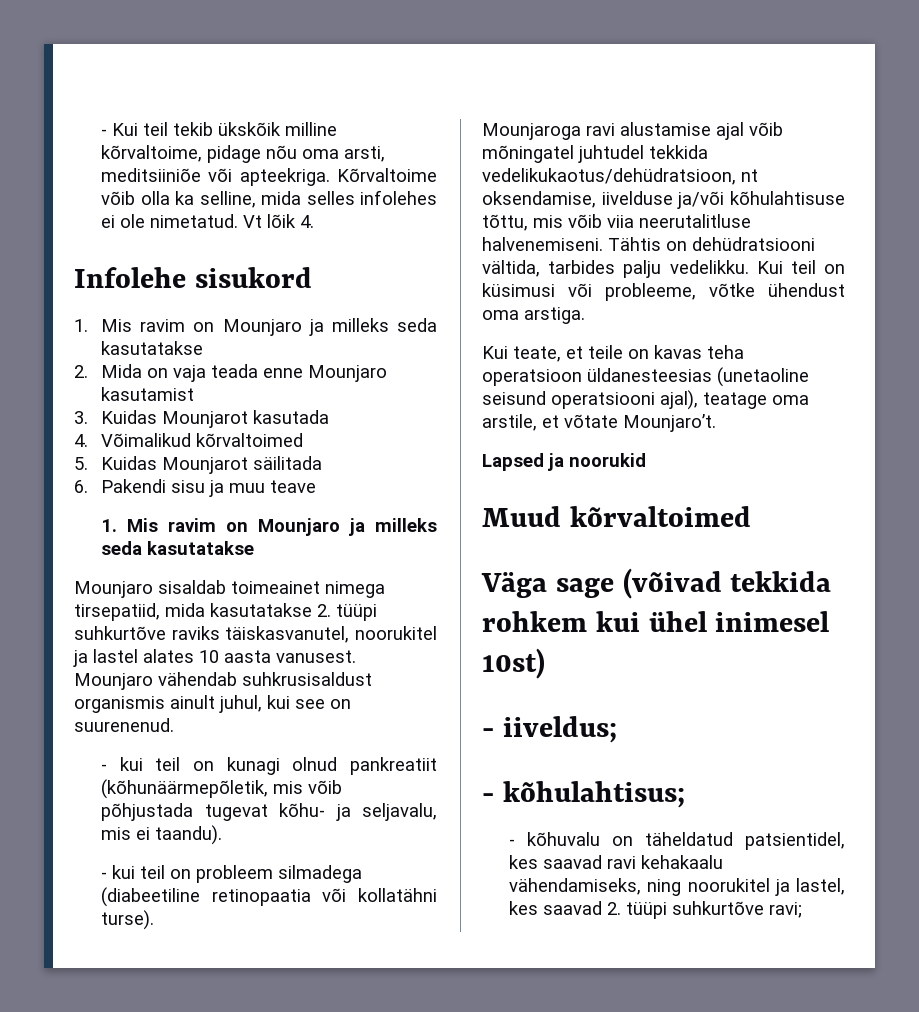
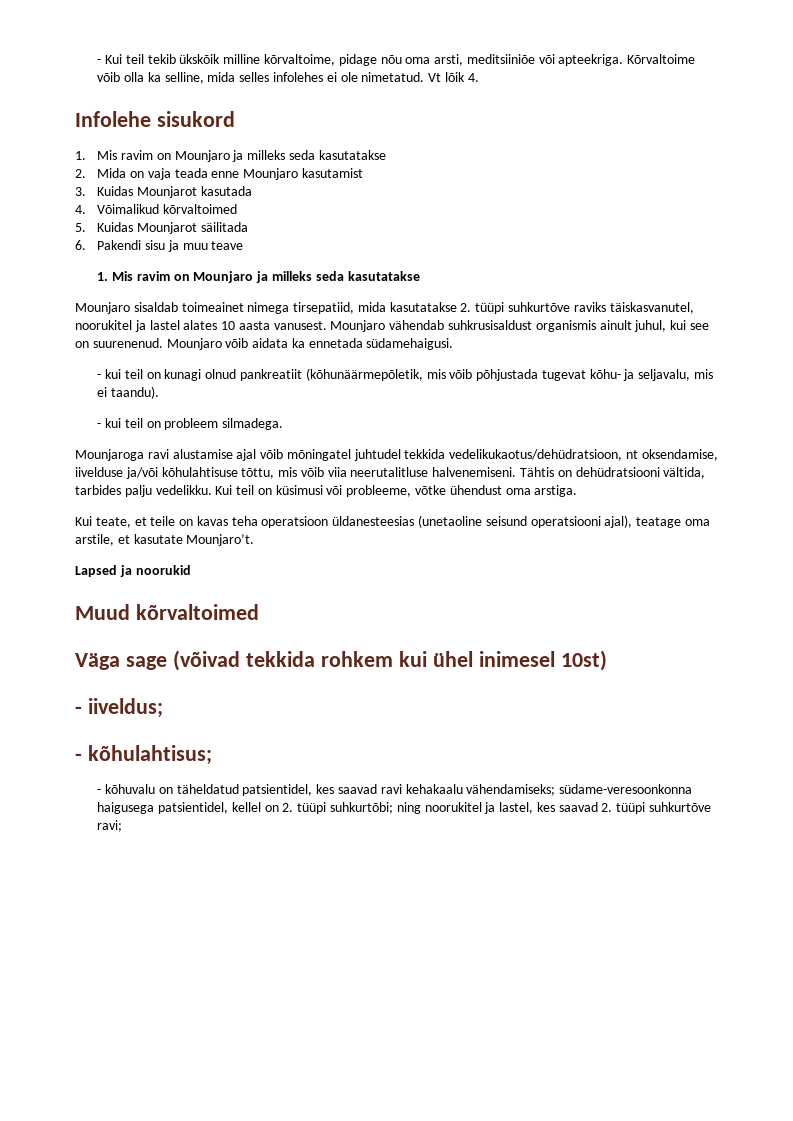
(174, 725) none -> [166,338,454,350] Mounjaro võib aidata ka ennetada südamehaigusi.
[278,865,363,883] [101,887,438,907] [101,910,155,930] silmadega (diabeetiline retinopaatia või kollatähni turse). -> [222,418,284,430] silmadega.
[564,414,618,428] võtate -> [133,534,183,544] kasutate
[509,878,642,895] vähendamiseks, -> [466,784,693,796] [97,802,394,814] vähendamiseks; südame-veresoonkonna haigusega patsientidel, kellel on 2. tüüpi suhkurtõbi;

